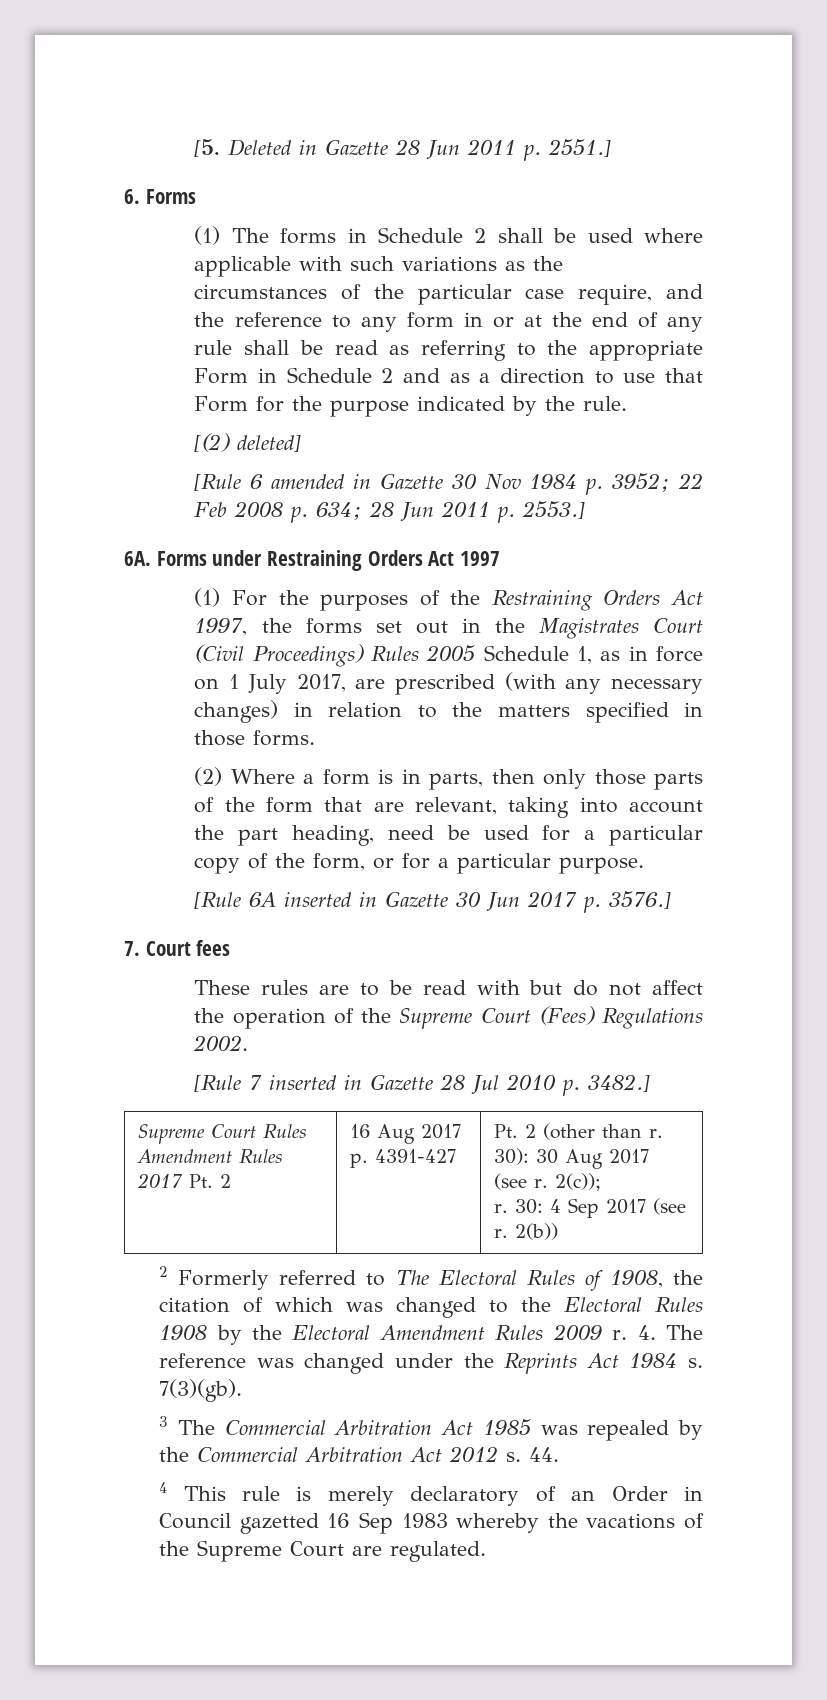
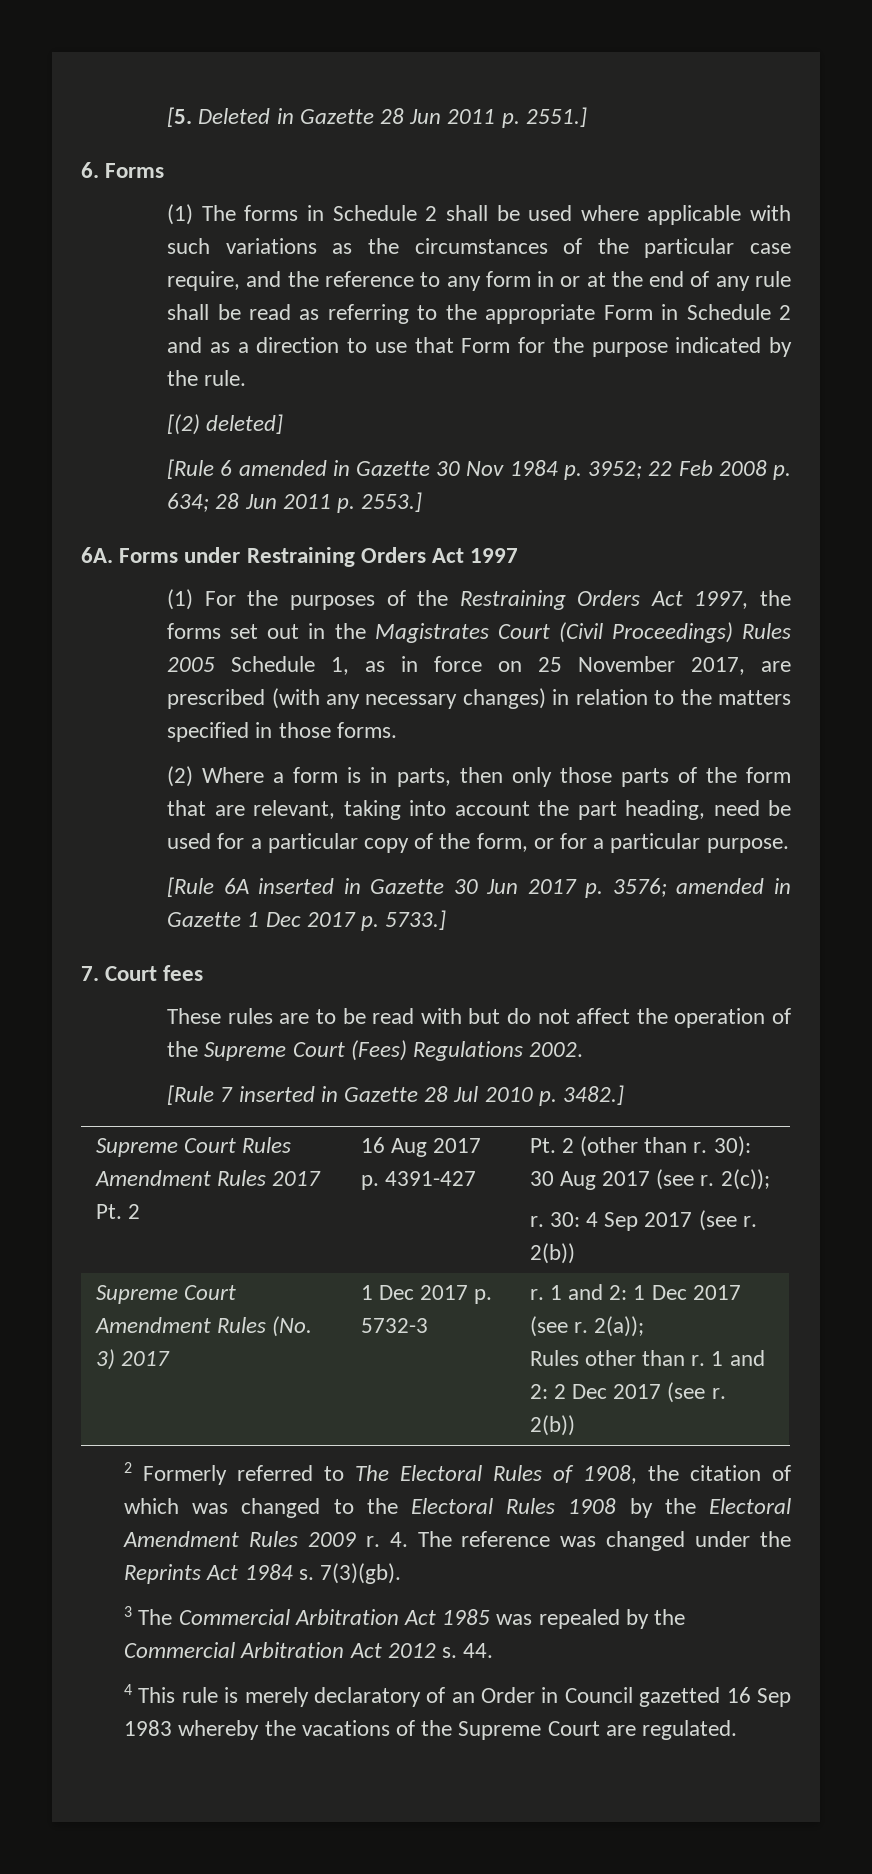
[229,674,287,694] 1 July -> [538,656,676,672] 25 November
[609,891,672,909] 3576.] -> [612,878,791,897] [167,910,447,931] 3576; amended in Gazette 1 Dec 2017 p. 5733.]
(559, 1231) none -> [95,1285,236,1304] [94,1316,312,1337] [95,1349,170,1370] [360,1285,493,1304] [360,1318,428,1333] [529,1284,741,1300] [529,1316,644,1337] [529,1350,765,1366] [529,1382,726,1403] [529,1415,575,1436] // Supreme Court Amendment Rules (No. 3) 2017 | 1 Dec 2017 p. 5732-3 | r. 1 and 2: 1 Dec 2017 (see r. 2(a)); // Rules other than r. 1 and 2: 2 Dec 2017 (see r. 2(b))

